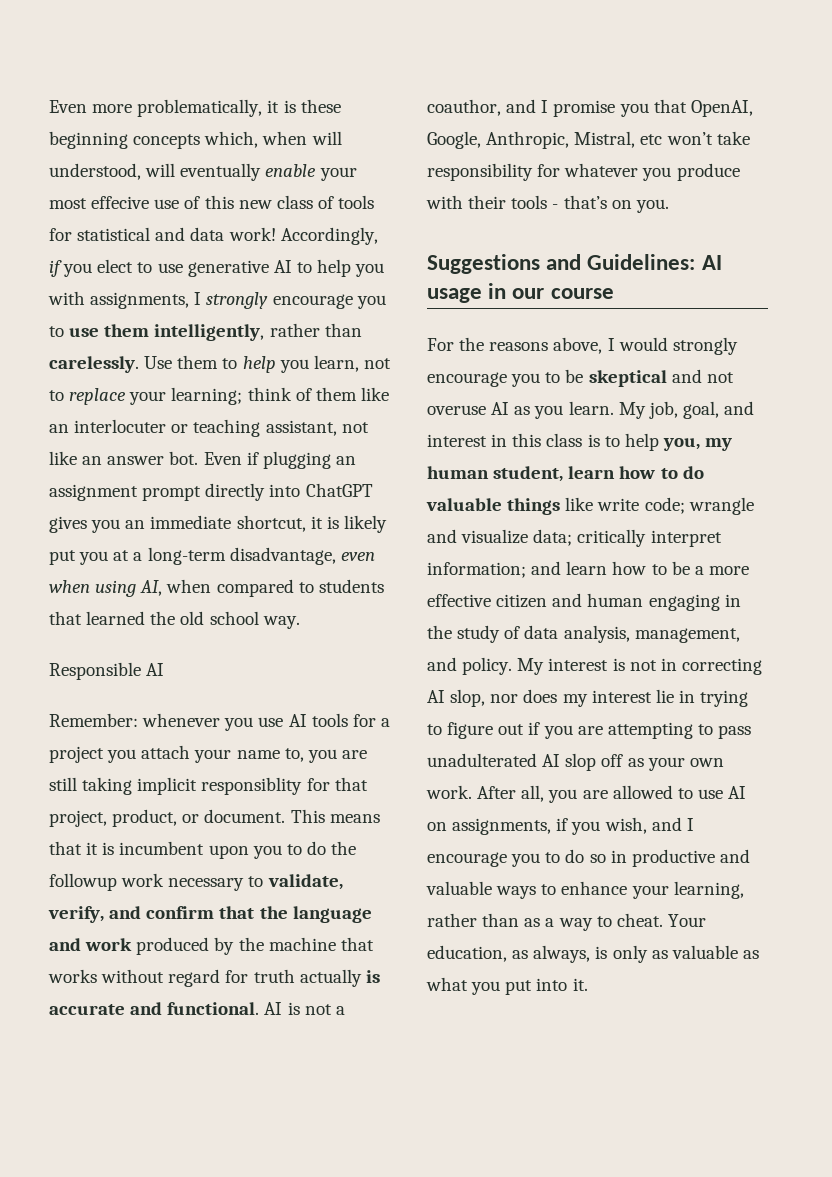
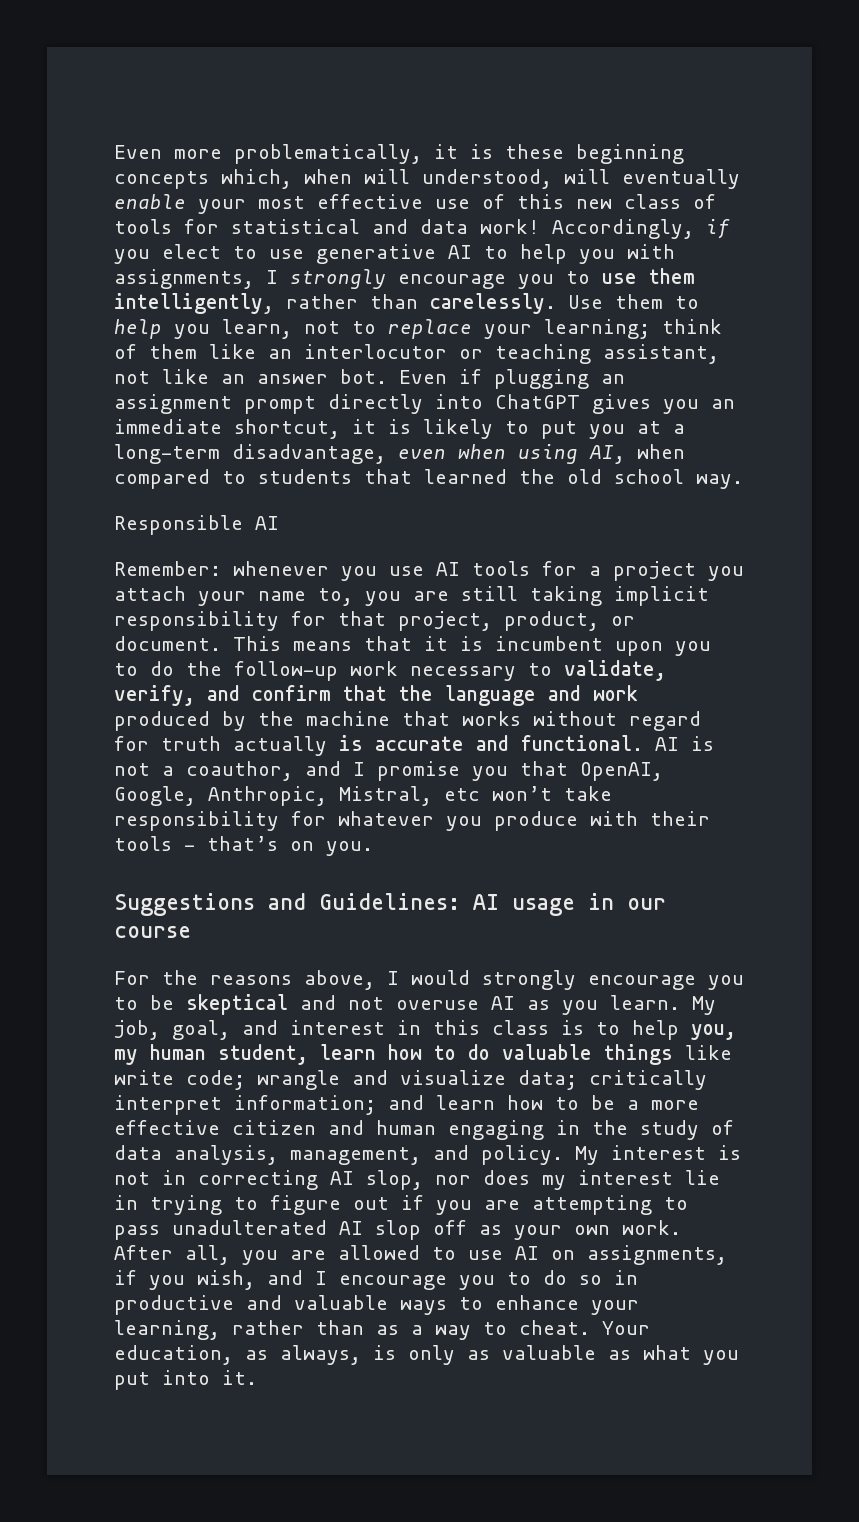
[91,196,150,209] effecive -> [317,194,423,209] effective
[74,419,167,433] interlocuter -> [304,344,447,359] interlocutor
(387, 524) none -> [505,421,529,434] to
[201,777,303,795] responsiblity -> [114,611,279,631] responsibility
[49,873,117,891] followup -> [234,661,338,681] follow-up

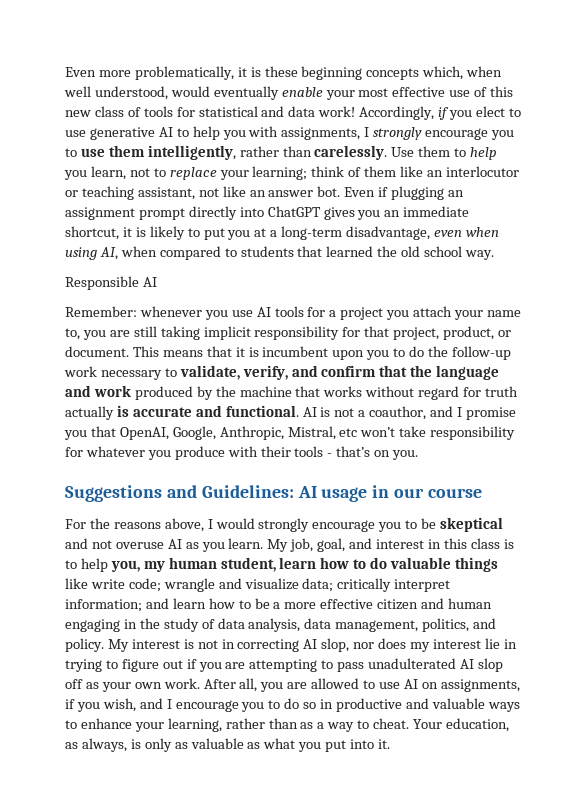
[364,169,610,189] will understood, will -> [64,86,210,100] well understood, would
[290,1147,421,1165] management, -> [304,618,470,632] data management, politics,

